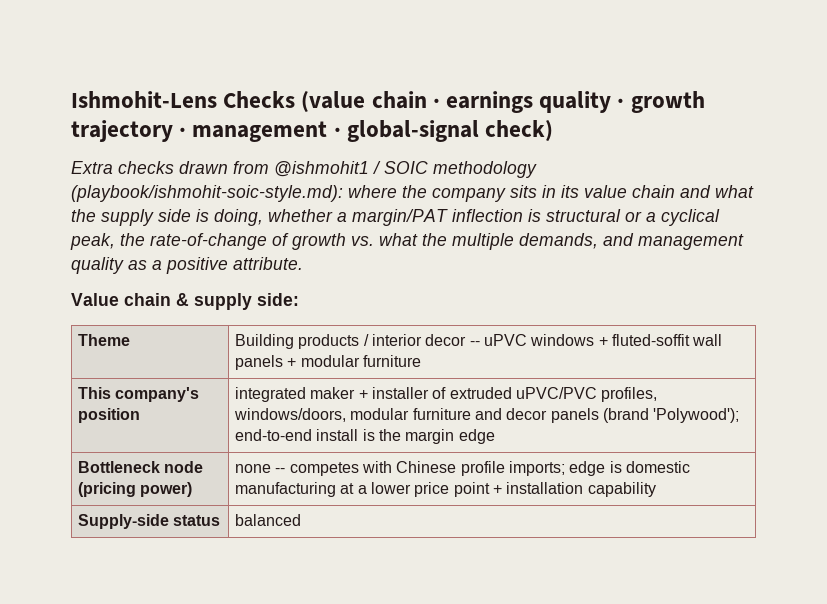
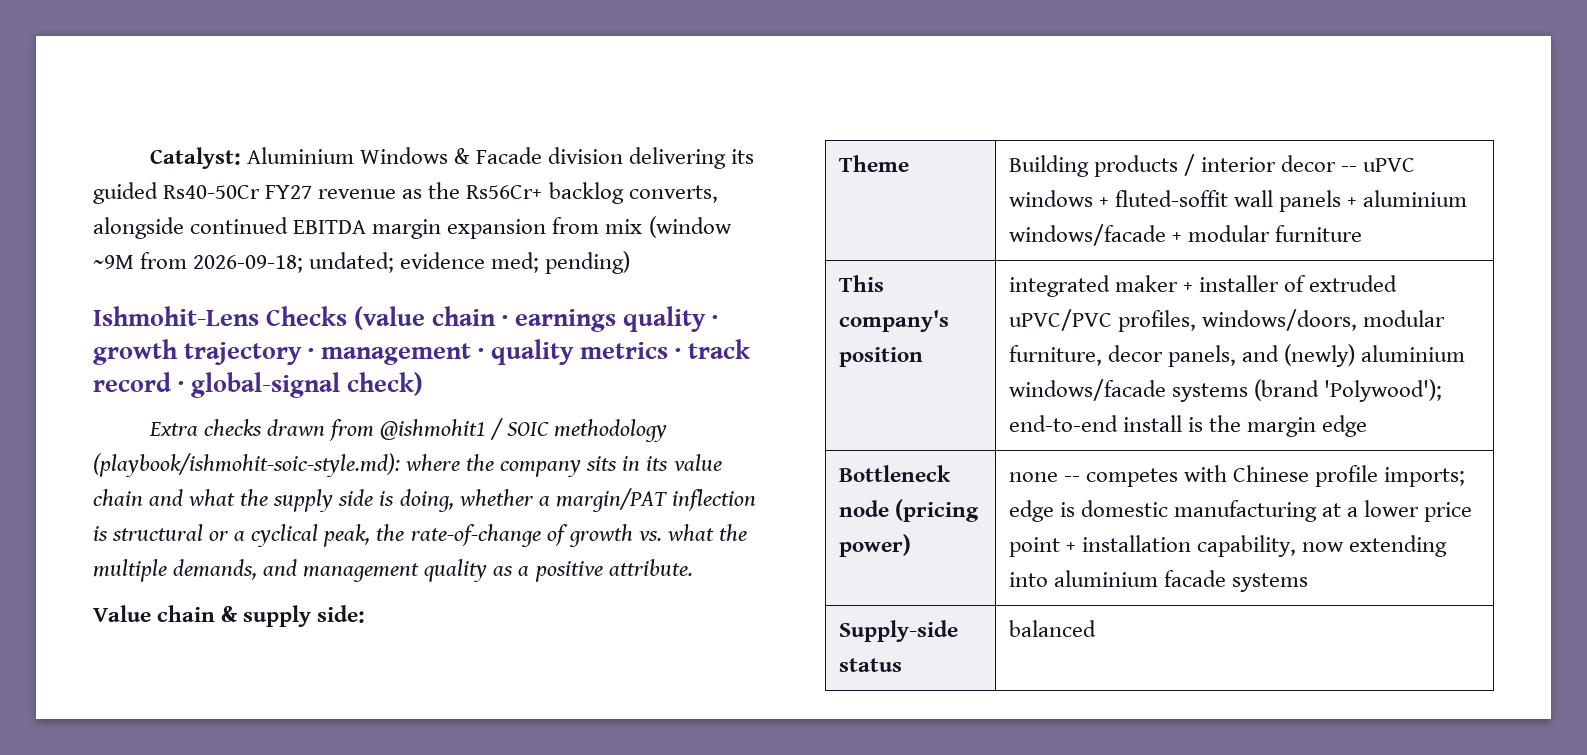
(71, 99) none -> [149,147,755,169] [93,182,718,204] [93,216,732,239] [93,251,631,274] Catalyst: Aluminium Windows & Facade division delivering its guided Rs40-50Cr FY27 revenue as the Rs56Cr+ backlog converts, alongside continued EBITDA margin expansion from mix (window ~9M from 2026-09-18; undated; evidence med; pending) //
(341, 132) none -> [491,339,751,365] [93,372,185,392] quality metrics · track record ·
(297, 362) none -> [1362,190,1467,207] [1008,224,1182,246] aluminium windows/facade +
[412,408,599,423] furniture and decor panels -> [1008,344,1465,367] [1008,379,1248,402] furniture, decor panels, and (newly) aluminium windows/facade systems
[587,482,656,497] capability -> [1196,535,1447,557] [1008,570,1308,592] capability, now extending into aluminium facade systems

